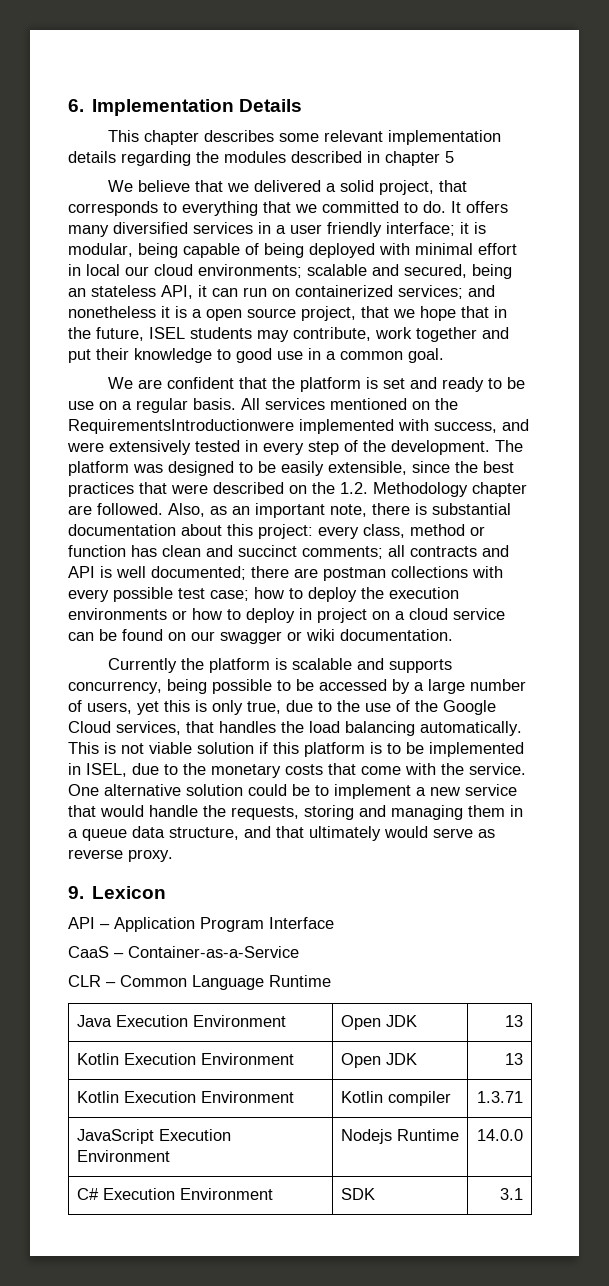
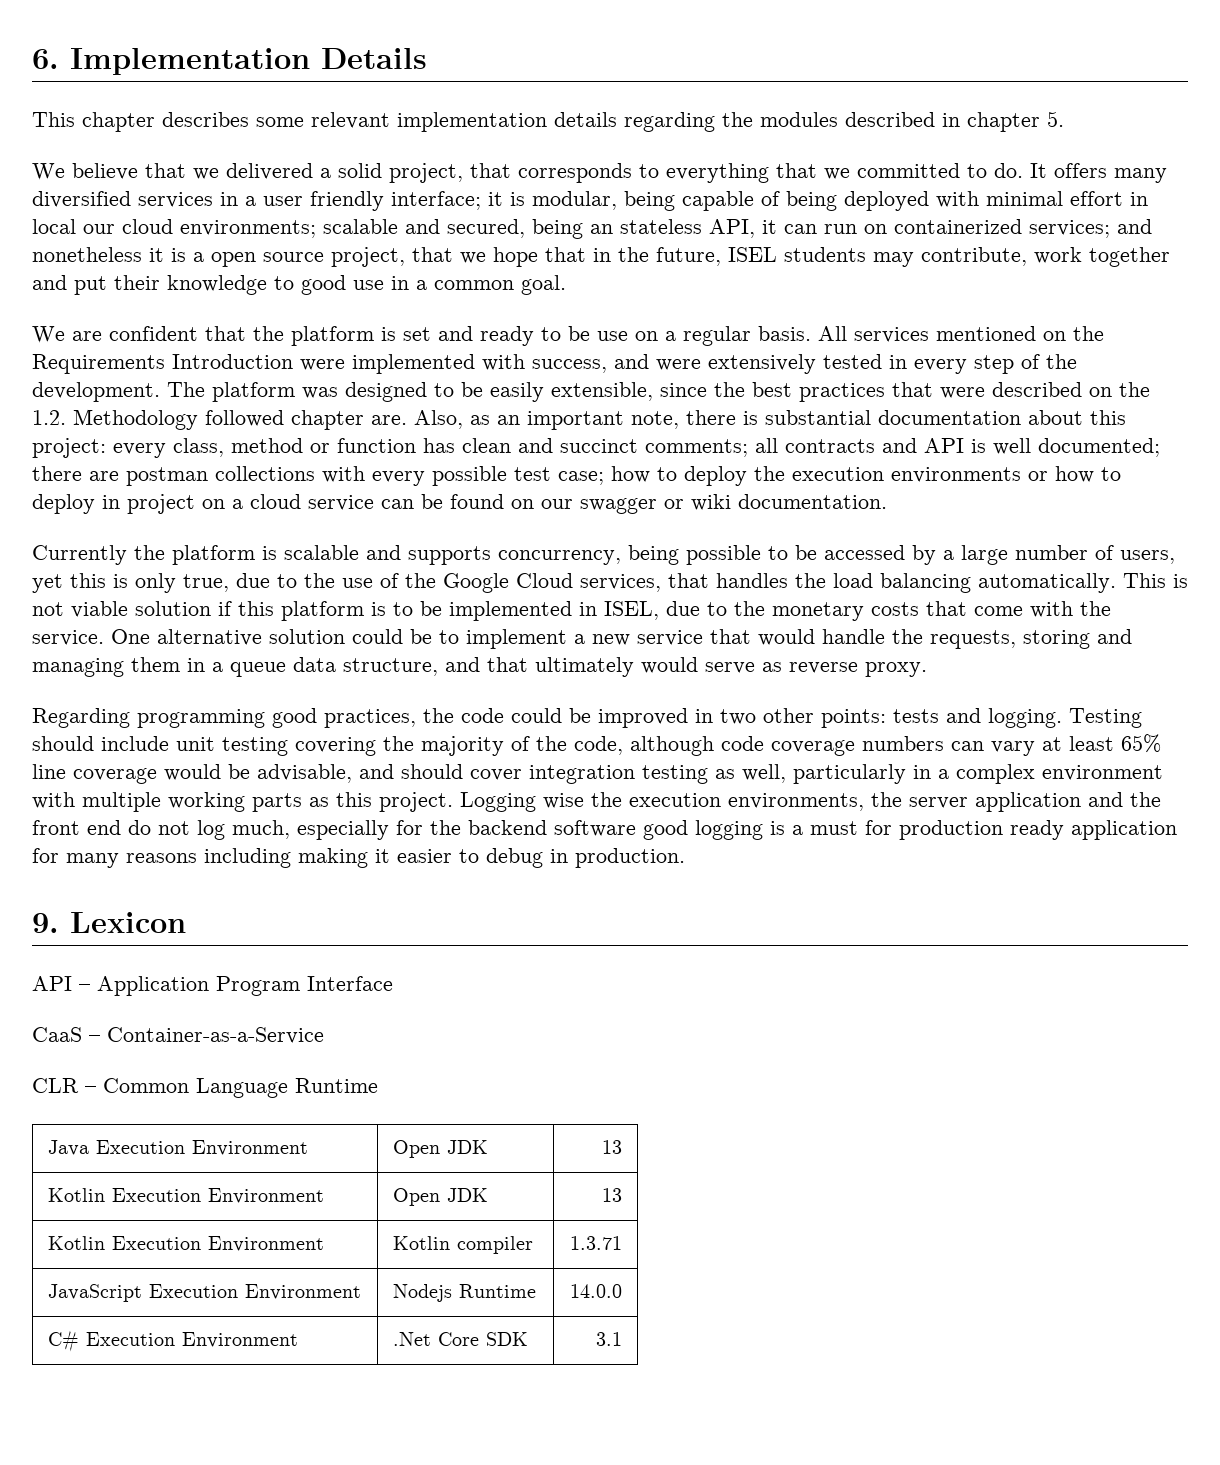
[445,151,454,163] 5 -> [1047,111,1064,127] 5.
[68,419,294,434] RequirementsIntroductionwere -> [32,354,345,374] Requirements Introduction were
[472,482,527,497] [68,503,163,515] chapter are followed. -> [205,410,407,430] followed chapter are.
(173, 855) none -> [32,708,1142,728] [32,734,1161,756] [32,764,1163,784] [32,792,1161,812] [32,820,1177,840] [32,848,685,868] // Regarding programming good practices, the code could be improved in two other points: tests and logging. Testing should include unit testing covering the majority of the code, although code coverage numbers can vary at least 65% line coverage would be advisable, and should cover integration testing as well, particularly in a complex environment with multiple working parts as this project. Logging wise the execution environments, the server application and the front end do not log much, especially for the backend software good logging is a must for production ready application for many reasons including making it easier to debug in production.
(273, 1194) none -> [392,1332,479,1346] .Net Core

